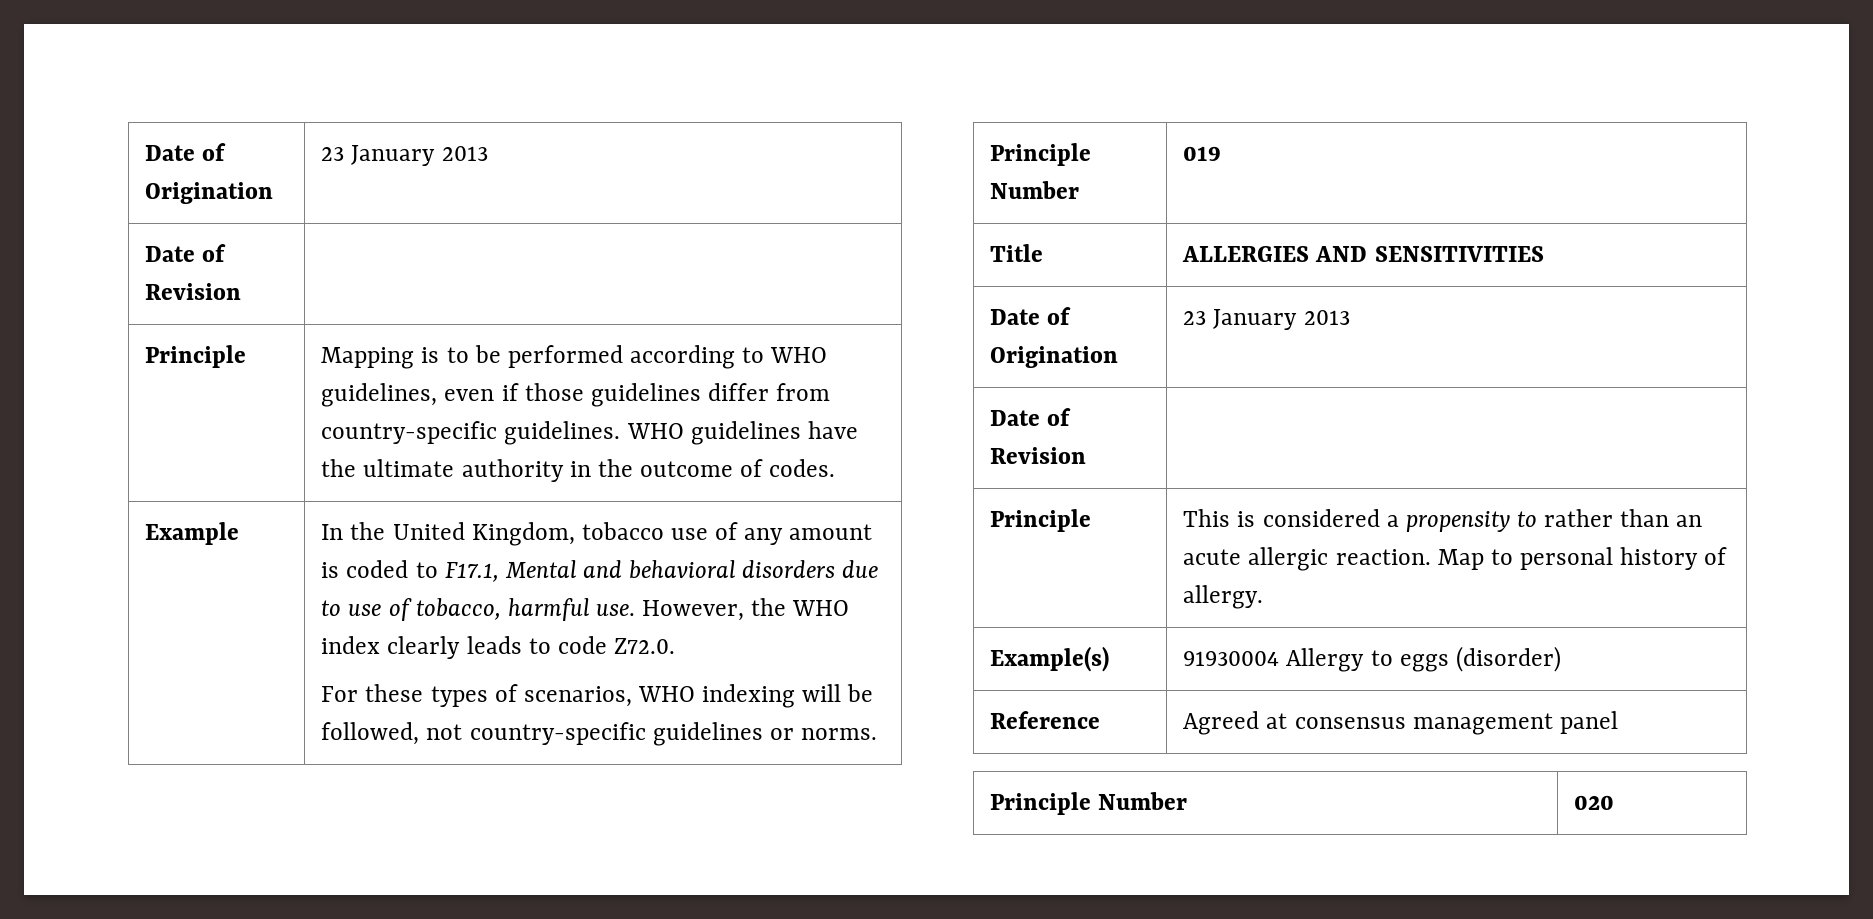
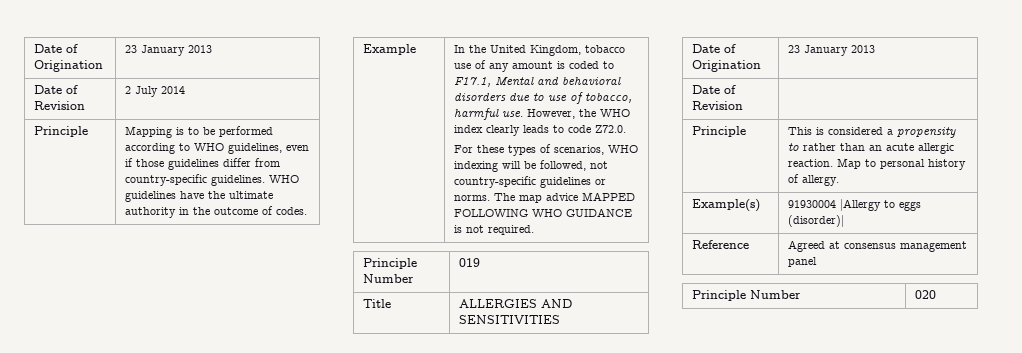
[145,143,227,161] [145,182,274,204] [321,145,488,166] [145,244,227,262] [145,283,242,300] Date of Origination | 23 January 2013 // Date of Revision | -> [33,44,78,53] [33,60,103,72] [124,45,212,56] [33,85,78,94] [33,101,85,110] [124,86,185,97] Date of Origination | 23 January 2013 // Date of Revision | 2 July 2014
(877, 734) none -> [493,192,635,203] [453,208,632,217] [453,225,534,235] The map advice MAPPED FOLLOWING WHO GUIDANCE is not required.
[1286,648,1365,672] Allergy -> [839,199,881,211] |Allergy
[1455,646,1561,672] (disorder) -> [787,215,844,227] (disorder)|

